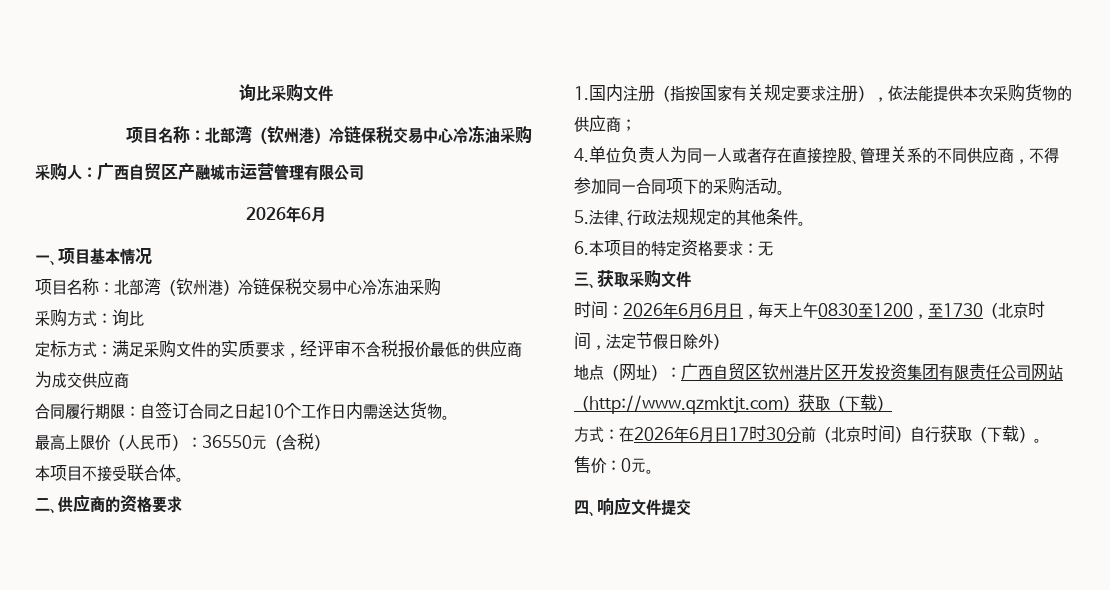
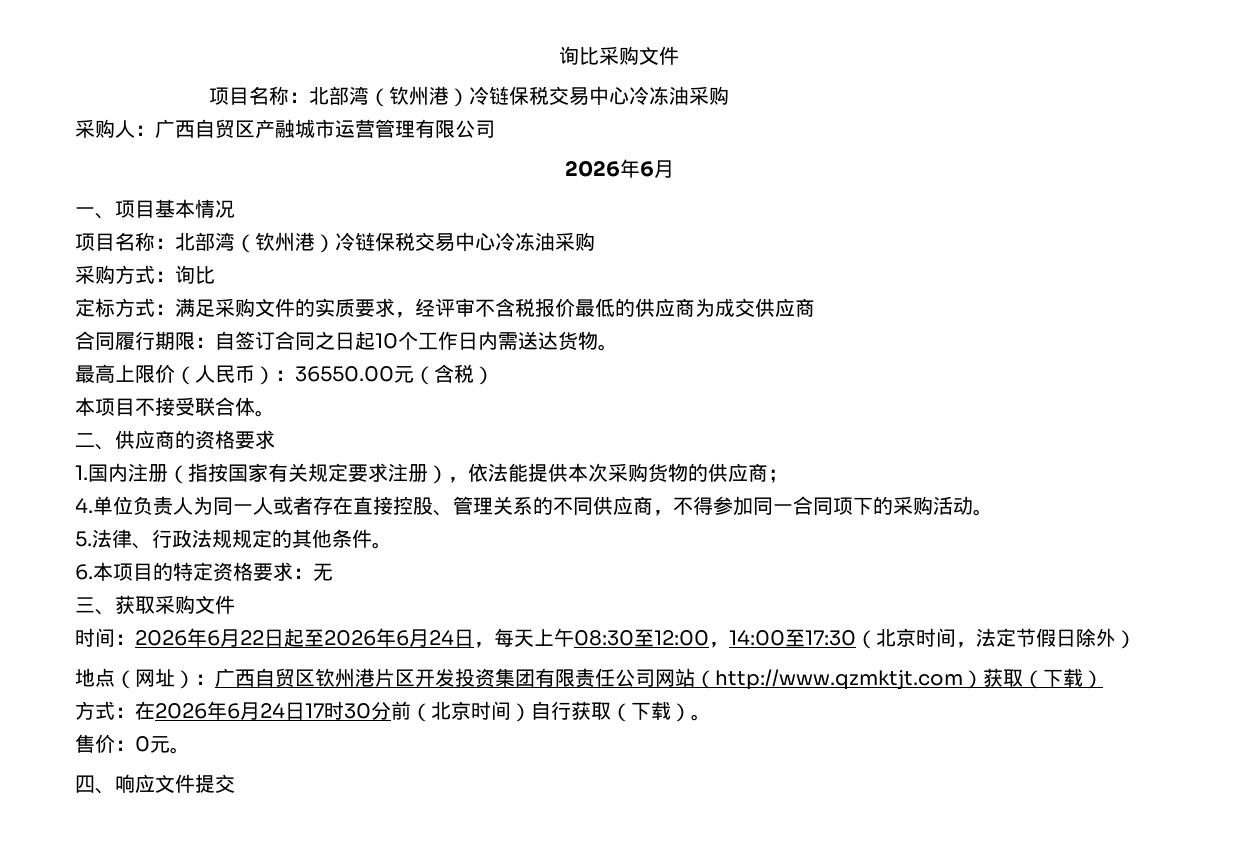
[202,435,252,449] 36550 -> [295,366,394,382] 36550.00
[703,302,983,319] 6月日，每天上午0830至1200，至1730 -> [240,628,856,648] 22日起至2026年6月24日，每天上午08:30至12:00，14:00至17:30
(714, 434) none -> [260,703,285,718] 24

